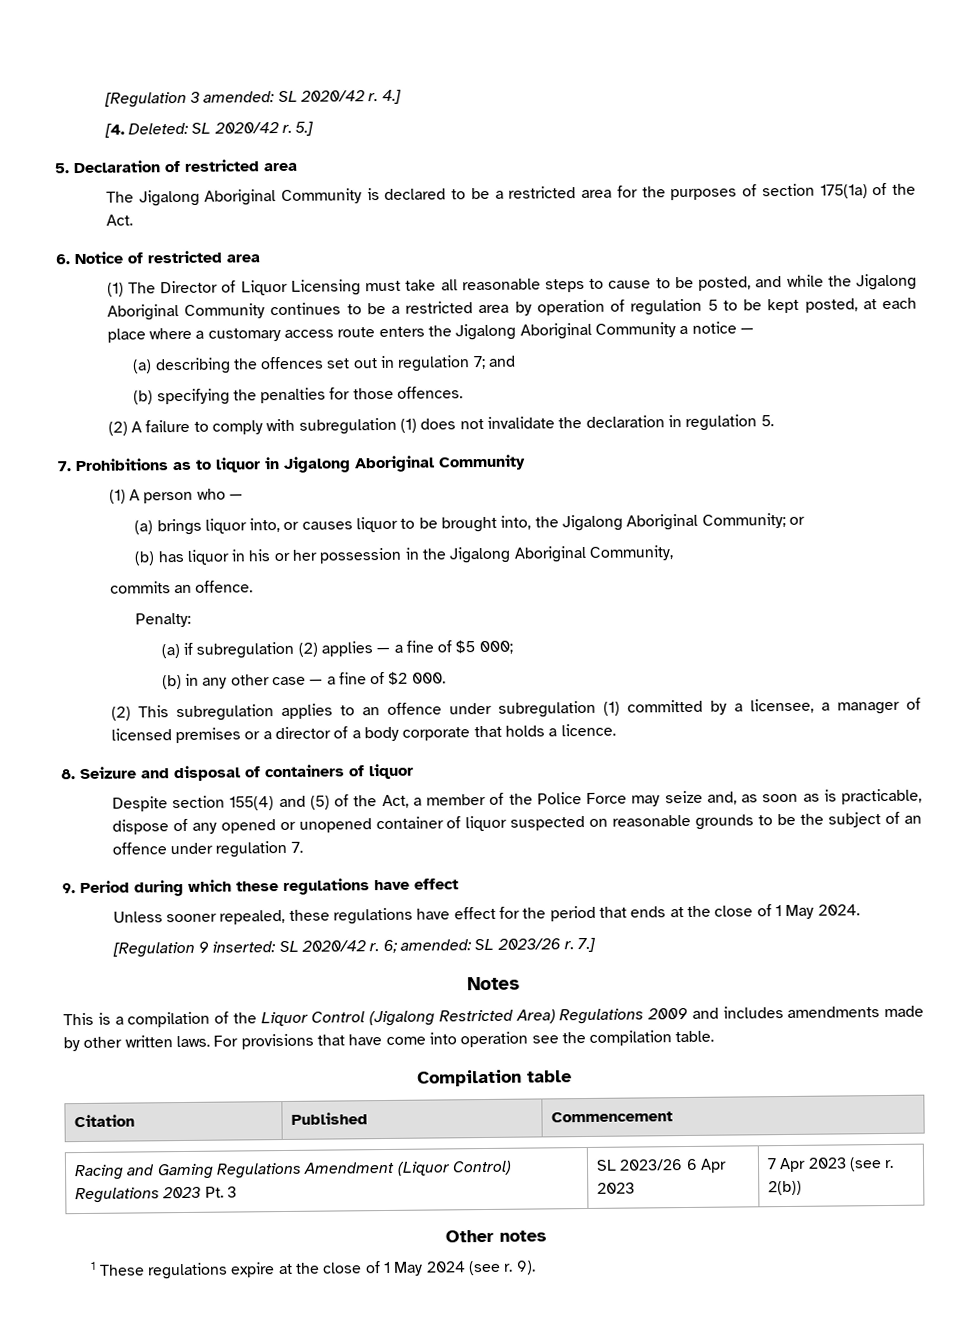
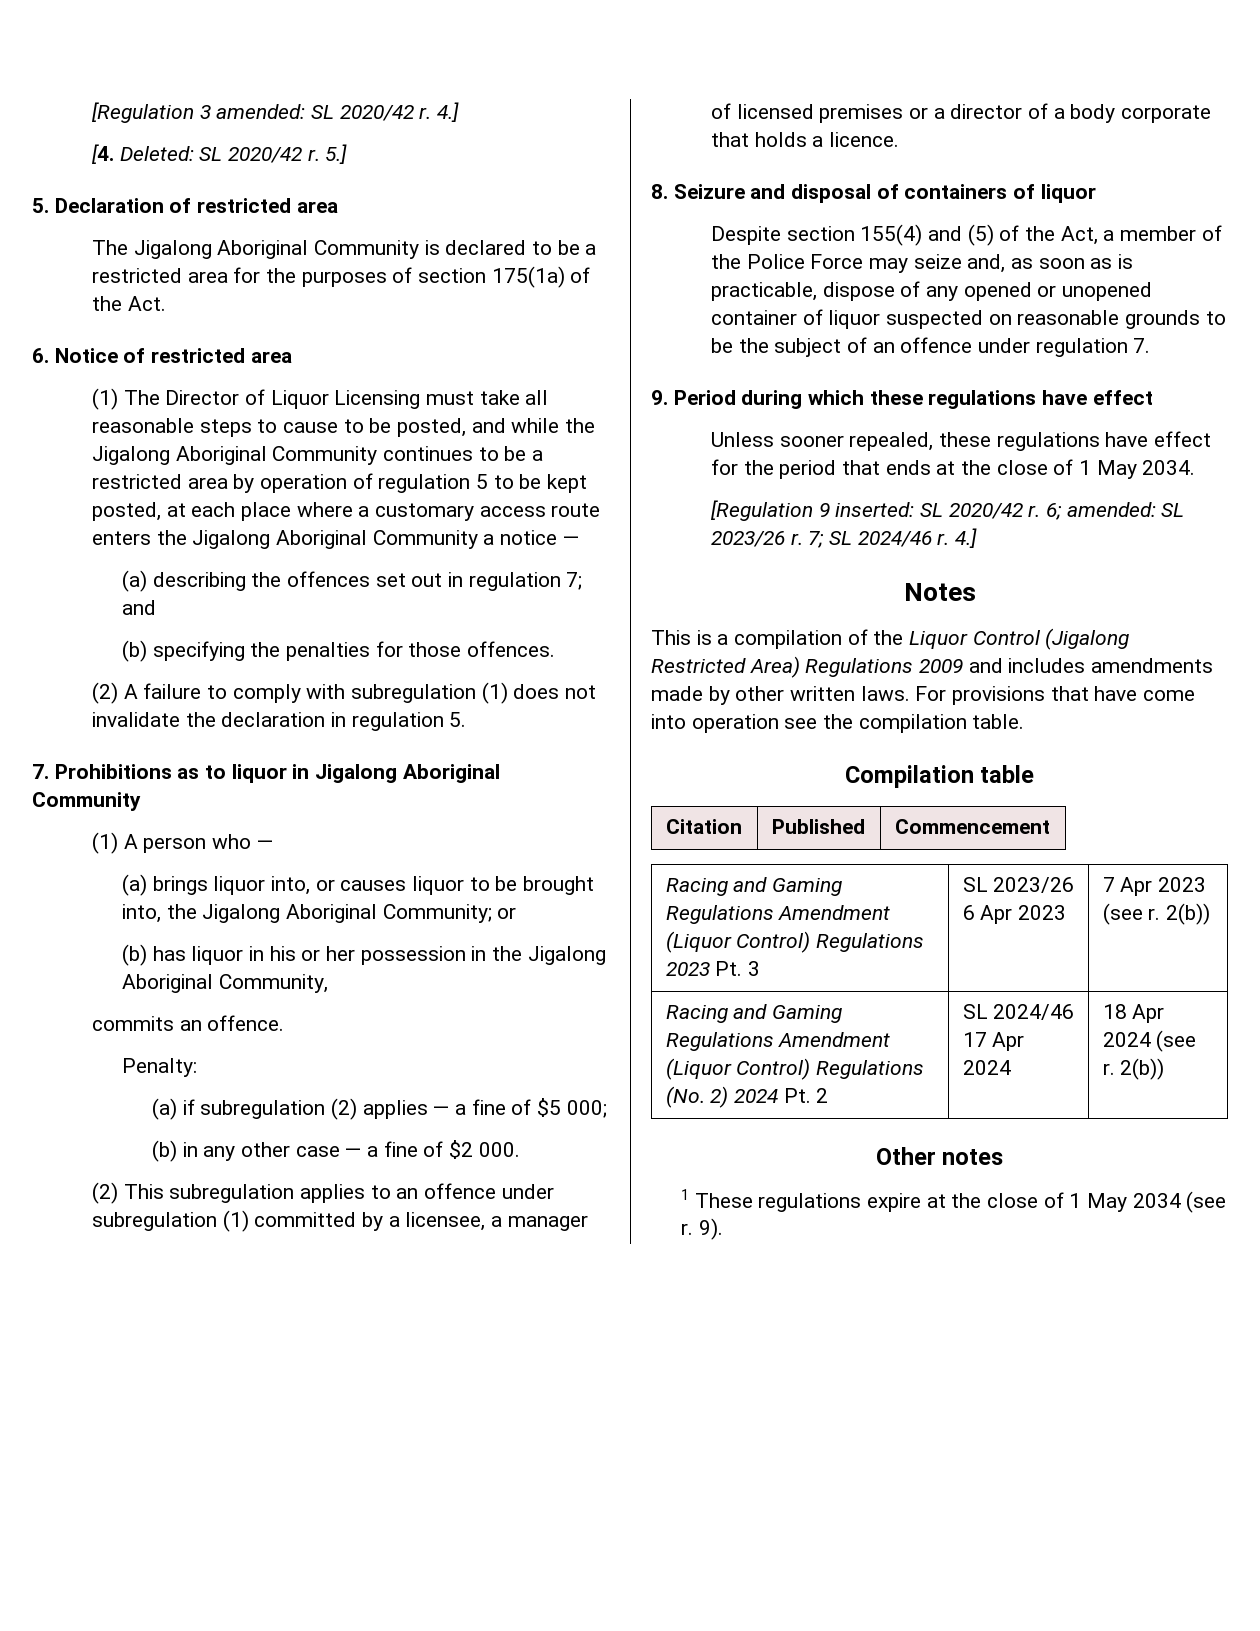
[817,904,860,916] 2024. -> [1142,460,1196,475] 2034.
[577,937,597,953] 7.] -> [808,528,978,548] 7; SL 2024/46 r. 4.]
(802, 1188) none -> [665,1004,842,1023] [665,1032,891,1051] [665,1058,924,1080] [665,1086,829,1108] [962,1004,1075,1020] [962,1032,1025,1051] [962,1060,1011,1075] [1102,1004,1165,1023] [1102,1030,1197,1052] [1102,1058,1165,1080] // Racing and Gaming Regulations Amendment (Liquor Control) Regulations (No. 2) 2024 Pt. 2 | SL 2024/46 17 Apr 2024 | 18 Apr 2024 (see r. 2(b))
[425,1261,466,1273] 2024 -> [1132,1193,1181,1208] 2034

